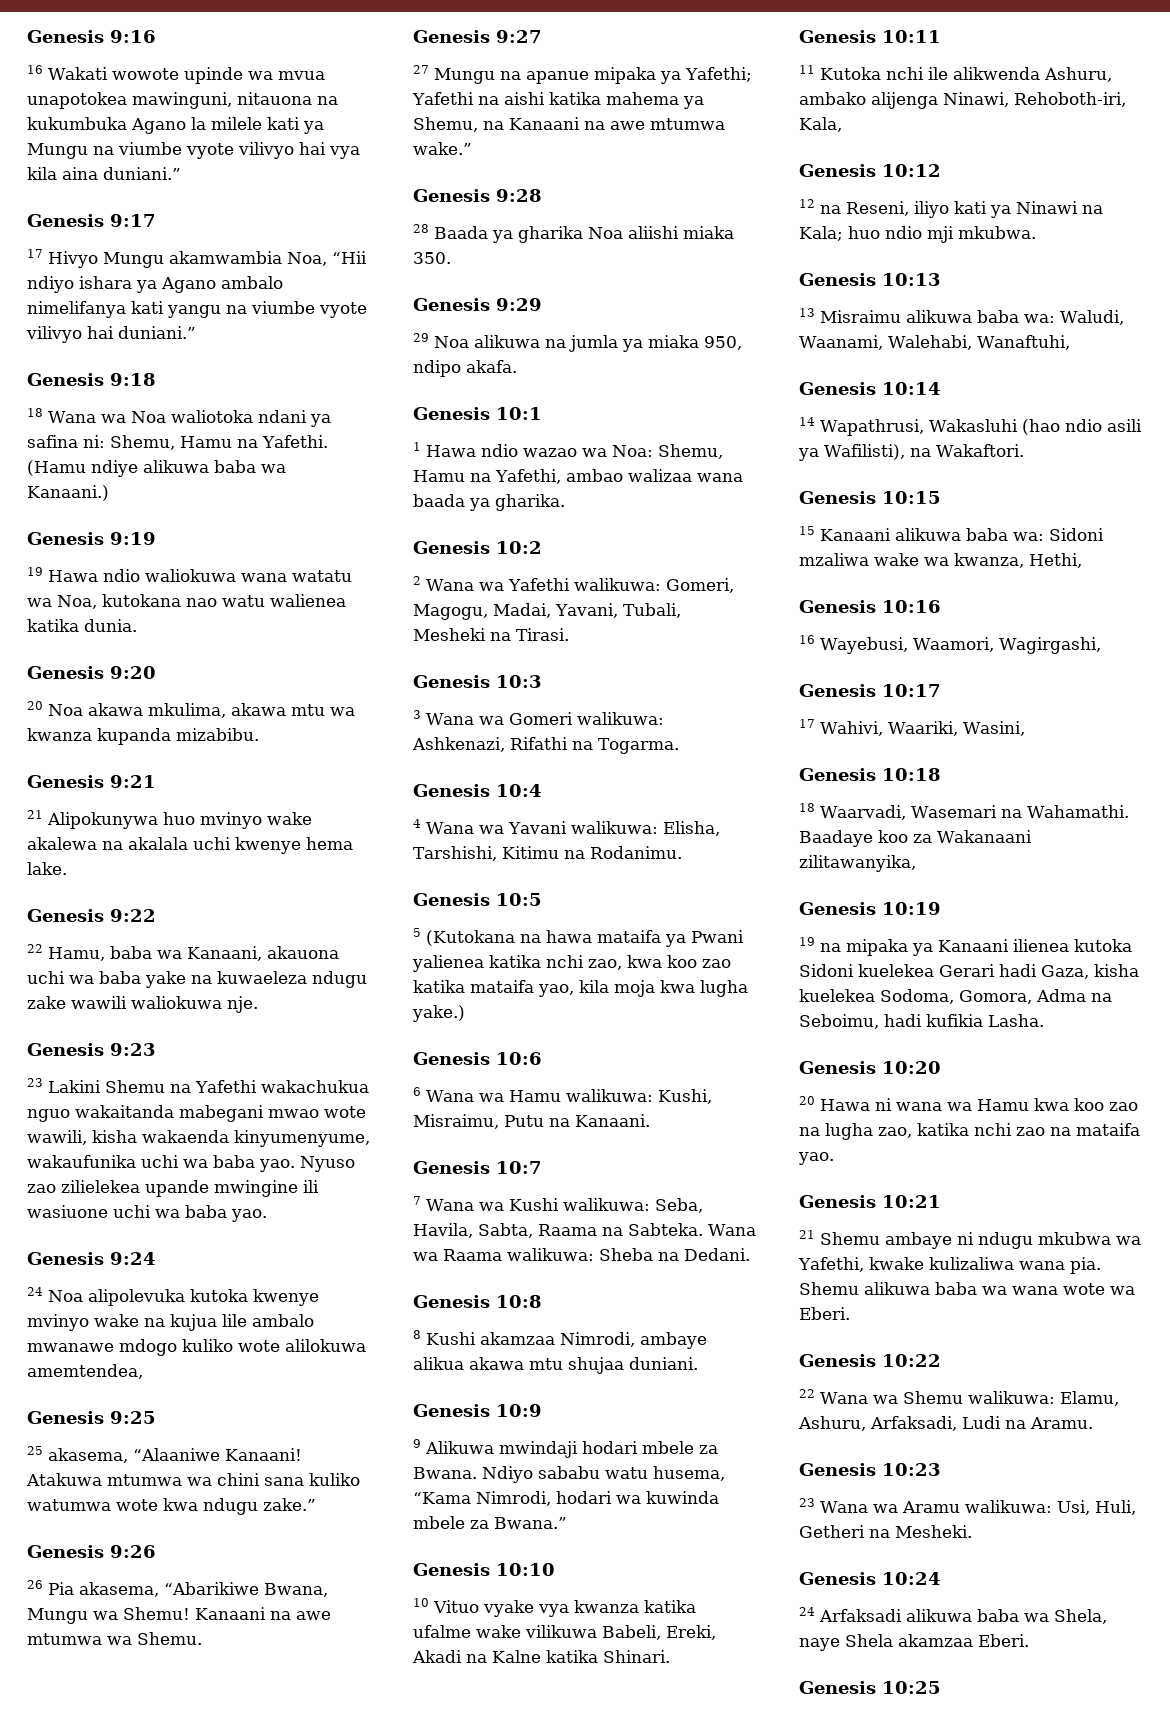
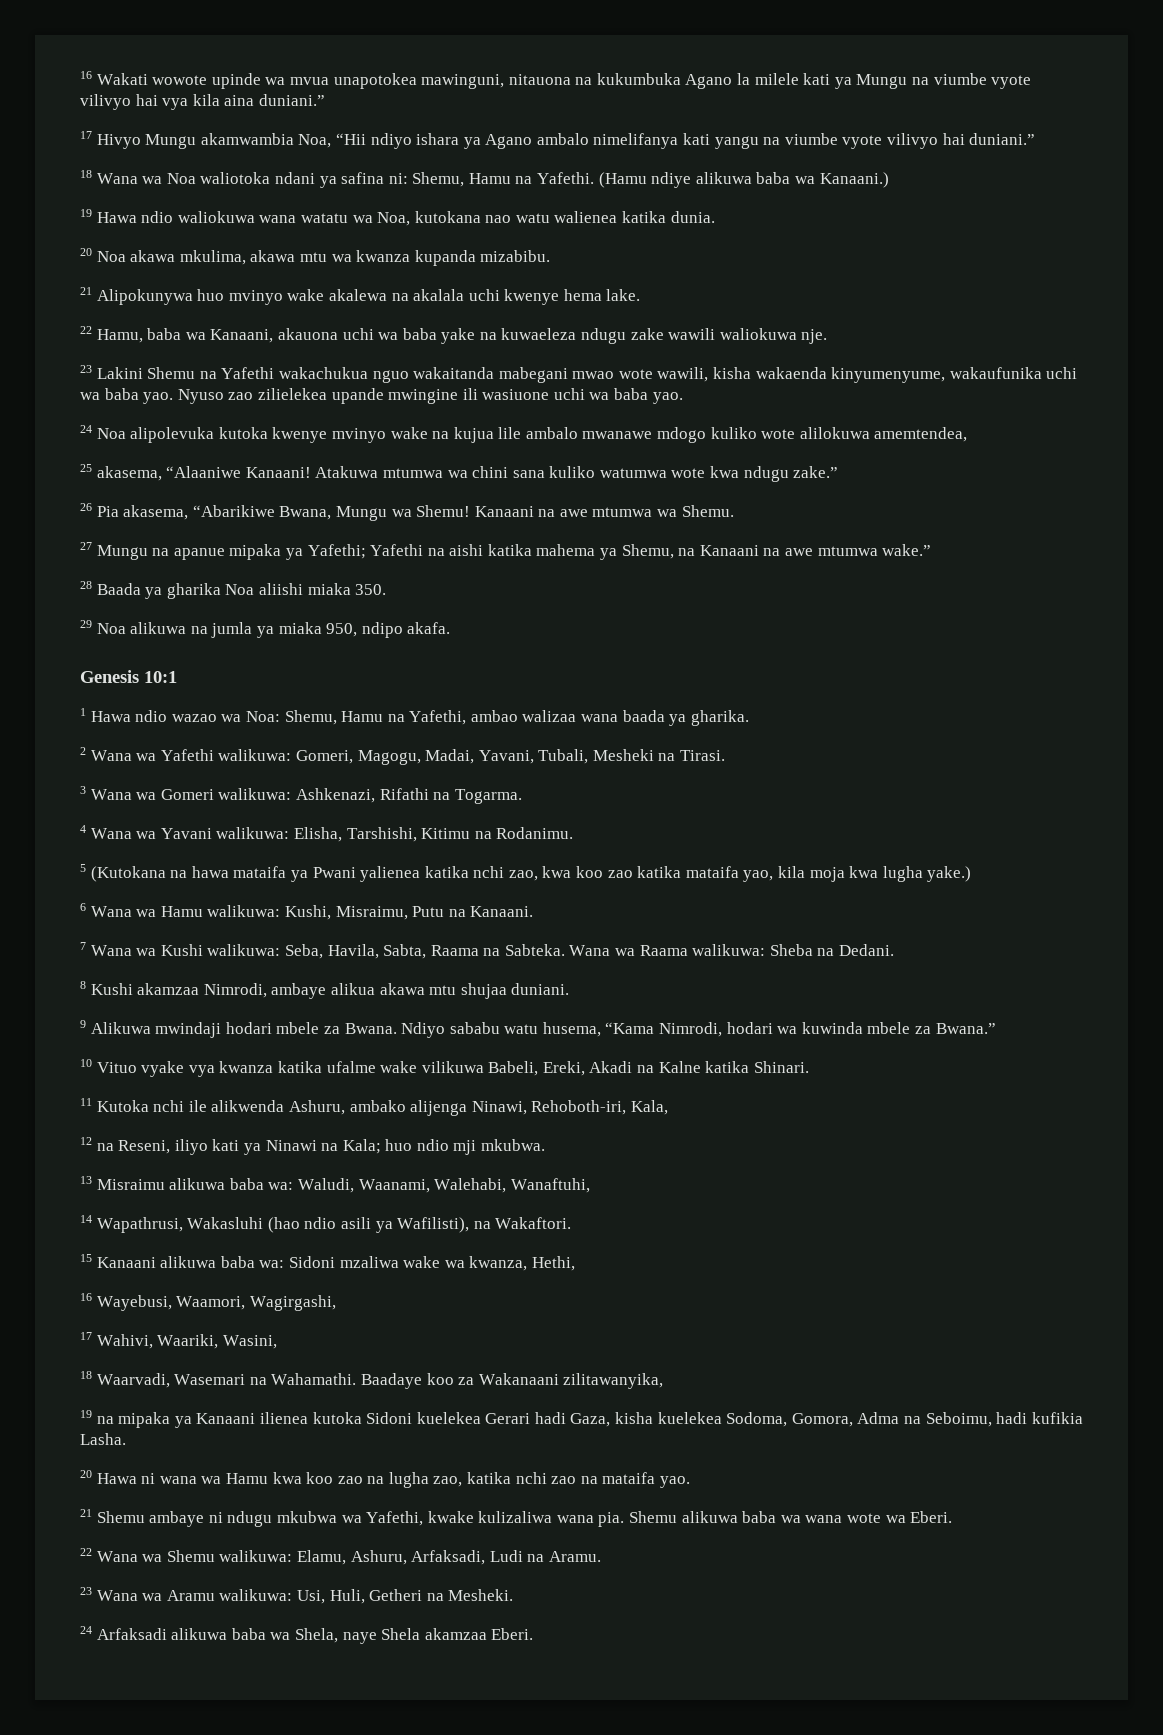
[27,30,156,43] Genesis 9:16 // -> (80, 75) none
[27,214,156,227] // Genesis 9:17 -> (325, 100) none
[27,373,156,386] // Genesis 9:18 -> (1036, 139) none
[27,532,156,545] // Genesis 9:19 -> (889, 180) none
[27,666,156,679] // Genesis 9:20 -> (715, 217) none
[27,775,156,788] // Genesis 9:21 -> (551, 256) none
[27,909,156,922] // Genesis 9:22 -> (641, 295) none
[27,1043,156,1056] // Genesis 9:23 -> (828, 336) none
[27,1252,156,1265] // Genesis 9:24 -> (683, 398) none
[27,1411,156,1424] // Genesis 9:25 -> (968, 434) none
[27,1545,156,1558] // Genesis 9:26 -> (839, 472) none
[413,30,542,43] // Genesis 9:27 -> (734, 511) none
[413,189,542,202] // Genesis 9:28 -> (932, 550) none
[413,298,542,311] // Genesis 9:29 -> (387, 589) none
[413,541,542,554] // Genesis 10:2 -> (749, 718) none
[413,675,542,688] // Genesis 10:3 -> (726, 755) none
[413,784,542,797] // Genesis 10:4 -> (522, 796) none
[413,893,542,906] // Genesis 10:5 -> (574, 833) none
[413,1052,542,1065] // Genesis 10:6 -> (972, 874) none
[413,1161,542,1174] // Genesis 10:7 -> (534, 911) none
[413,1295,542,1308] // Genesis 10:8 -> (895, 950) none
[413,1404,542,1417] // Genesis 10:9 -> (570, 989) none
[413,1563,555,1576] // Genesis 10:10 -> (996, 1028) none
[799,30,941,43] // Genesis 10:11 -> (809, 1067) none
[799,164,941,177] // Genesis 10:12 -> (668, 1107) none
[799,273,941,286] // Genesis 10:13 -> (546, 1145) none
[799,382,941,395] // Genesis 10:14 -> (590, 1185) none
[799,491,941,504] // Genesis 10:15 -> (572, 1223) none
[799,600,941,613] // Genesis 10:16 -> (575, 1263) none
[799,684,941,697] // Genesis 10:17 -> (336, 1303) none
[799,768,941,781] // Genesis 10:18 -> (277, 1342) none
[799,902,941,915] // Genesis 10:19 -> (664, 1381) none
[799,1061,941,1074] // Genesis 10:20 -> (126, 1439) none
[799,1195,941,1208] // Genesis 10:21 -> (691, 1482) none
[799,1354,941,1367] // Genesis 10:22 -> (953, 1517) none
[799,1463,941,1476] // Genesis 10:23 -> (601, 1556) none
[799,1572,941,1585] // Genesis 10:24 -> (514, 1595) none
[799,1681,941,1694] // Genesis 10:25 -> (534, 1634) none

